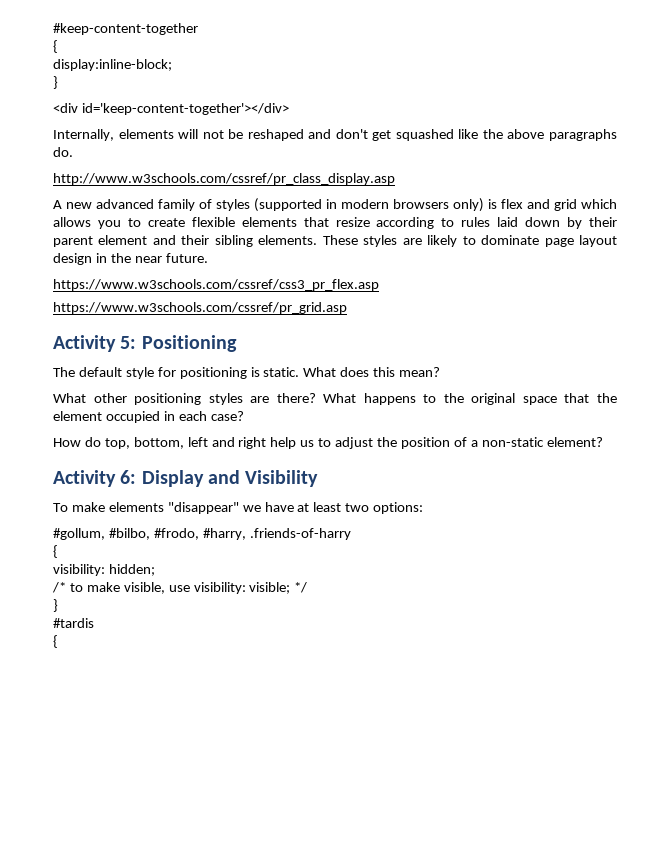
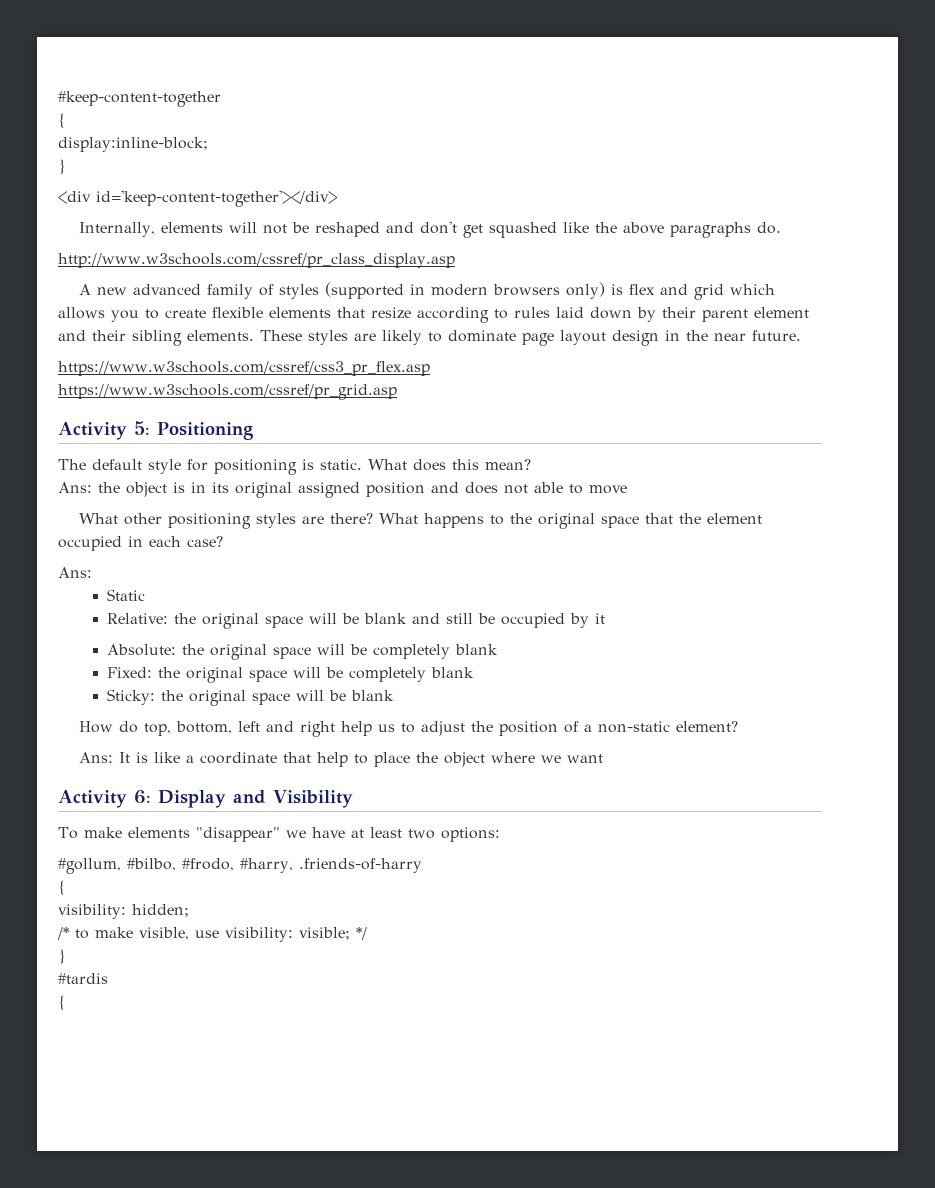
(441, 372) none -> [58,482,627,498] // Ans: the object is in its original assigned position and does not able to move
(244, 416) none -> [58,567,92,578] [107,589,146,601] [107,613,606,629] [107,644,499,660] [107,667,475,683] [107,689,395,706] // Ans: // Static // Relative: the original space will be blank and still be occupied by it // Absolute: the original space will be completely blank // Fixed: the original space will be completely blank // Sticky: the original space will be blank
(603, 442) none -> [78,752,603,767] // Ans: It is like a coordinate that help to place the object where we want

